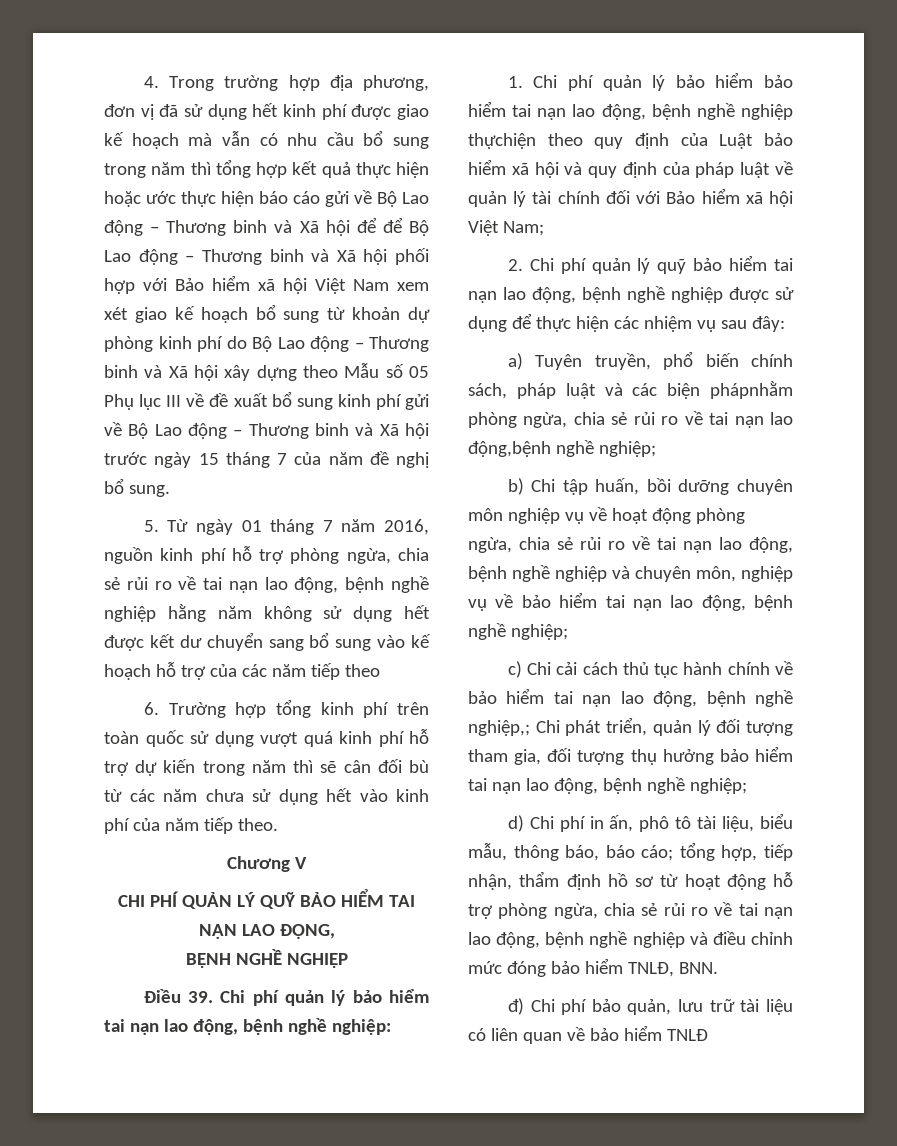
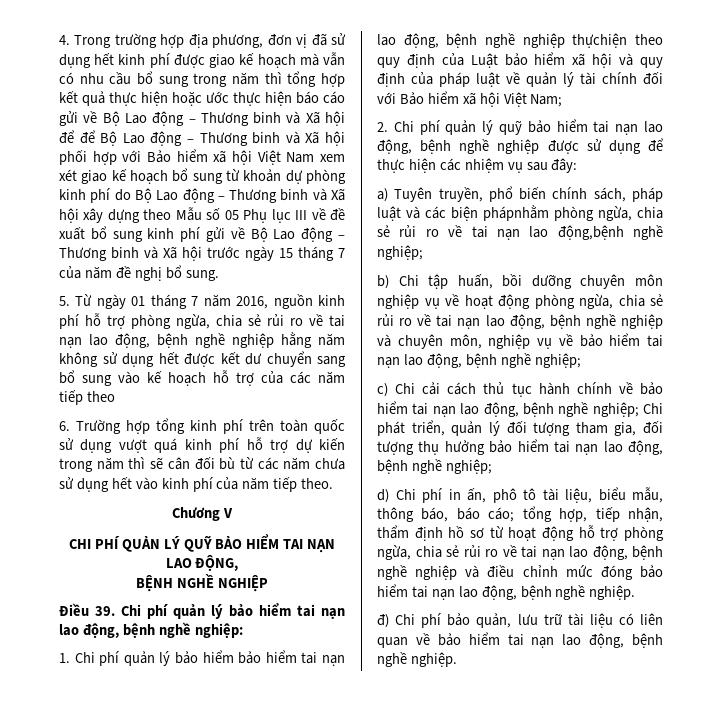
[468,720,530,736] nghiệp,; -> [592,402,639,417] nghiệp;
[627,962,718,977] TNLĐ, BNN. -> [411,585,636,600] tai nạn lao động, bệnh nghề nghiệp.
[666,1029,708,1041] TNLĐ -> [507,633,663,648] [377,652,457,667] tai nạn lao động, bệnh nghề nghiệp.

